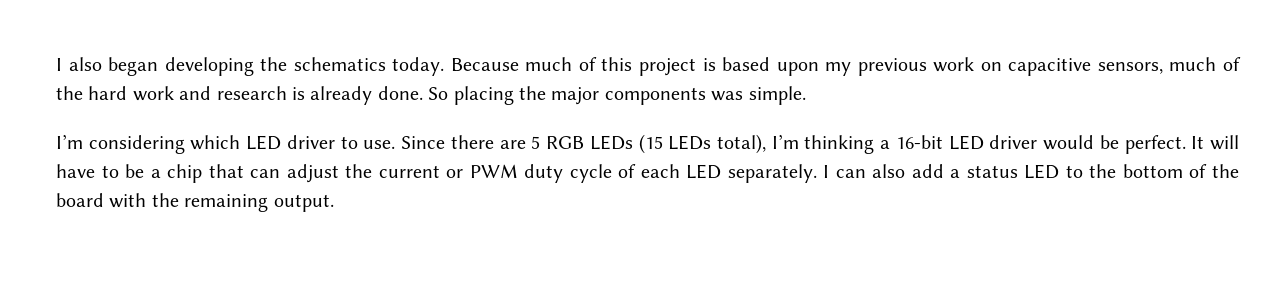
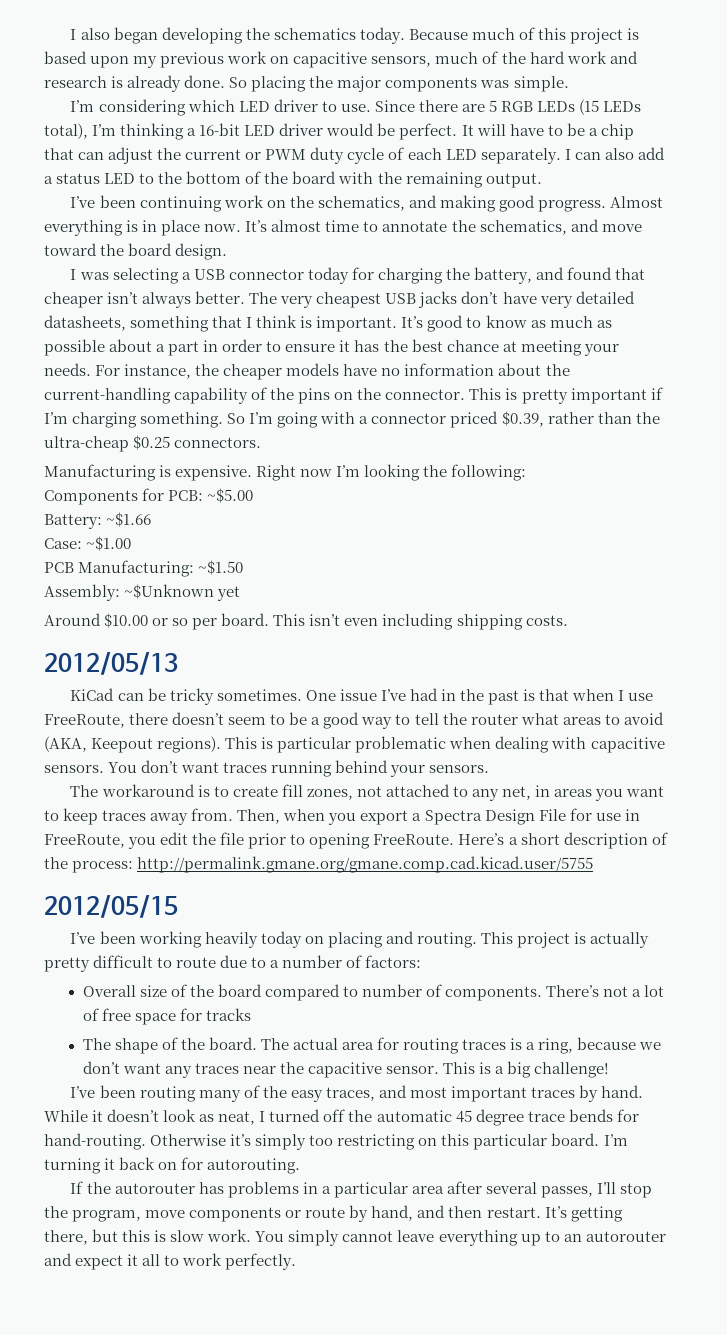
(334, 203) none -> [70,195,664,212] [44,219,642,236] [44,243,228,260] [70,267,646,284] [44,291,635,308] [44,315,612,332] [44,339,619,356] [44,363,570,380] [44,387,663,404] [44,411,660,428] [44,435,262,452] [44,464,527,481] [44,488,254,505] [44,512,152,529] [44,536,132,551] [44,560,244,577] [44,584,241,601] [44,613,568,630] [44,652,178,675] [70,688,654,705] [44,712,664,729] [44,736,665,753] [44,760,490,777] [70,784,665,801] [44,808,640,825] [44,832,668,849] [44,856,594,873] [44,895,178,918] [70,931,650,948] [44,955,422,972] [82,984,665,1001] [82,1008,251,1025] [82,1037,662,1054] [82,1061,610,1078] [70,1085,644,1102] [44,1109,639,1126] [44,1133,628,1150] [44,1157,301,1174] [70,1181,653,1198] [44,1205,623,1222] [44,1229,666,1246] [44,1253,297,1270] // I’ve been continuing work on the schematics, and making good progress. Almost everything is in place now. It’s almost time to annotate the schematics, and move toward the board design. // I was selecting a USB connector today for charging the battery, and found that cheaper isn’t always better. The very cheapest USB jacks don’t have very detailed datasheets, something that I think is important. It’s good to know as much as possible about a part in order to ensure it has the best chance at meeting your needs. For instance, the cheaper models have no information about the current-handling capability of the pins on the connector. This is pretty important if I’m charging something. So I’m going with a connector priced $0.39, rather than the ultra-cheap $0.25 connectors. // Manufacturing is expensive. Right now I’m looking the following: // Components for PCB: ~$5.00 // Battery: ~$1.66 // Case: ~$1.00 // PCB Manufacturing: ~$1.50 // Assembly: ~$Unknown yet // Around $10.00 or so per board. This isn’t even including shipping costs. // 2012/05/13 // KiCad can be tricky sometimes. One issue I’ve had in the past is that when I use FreeRoute, there doesn’t seem to be a good way to tell the router what areas to avoid (AKA, Keepout regions). This is particular problematic when dealing with capacitive sensors. You don’t want traces running behind your sensors. // The workaround is to create fill zones, not attached to any net, in areas you want to keep traces away from. Then, when you export a Spectra Design File for use in FreeRoute, you edit the file prior to opening FreeRoute. Here’s a short description of the process: http://permalink.gmane.org/gmane.comp.cad.kicad.user/5755 // 2012/05/15 // I’ve been working heavily today on placing and routing. This project is actually pretty difficult to route due to a number of factors: // Overall size of the board compared to number of components. There’s not a lot of free space for tracks // The shape of the board. The actual area for routing traces is a ring, because we don’t want any traces near the capacitive sensor. This is a big challenge! // I’ve been routing many of the easy traces, and most important traces by hand. While it doesn’t look as neat, I turned off the automatic 45 degree trace bends for hand-routing. Otherwise it’s simply too restricting on this particular board. I’m turning it back on for autorouting. // If the autorouter has problems in a particular area after several passes, I’ll stop the program, move components or route by hand, and then restart. It’s getting there, but this is slow work. You simply cannot leave everything up to an autorouter and expect it all to work perfectly.

